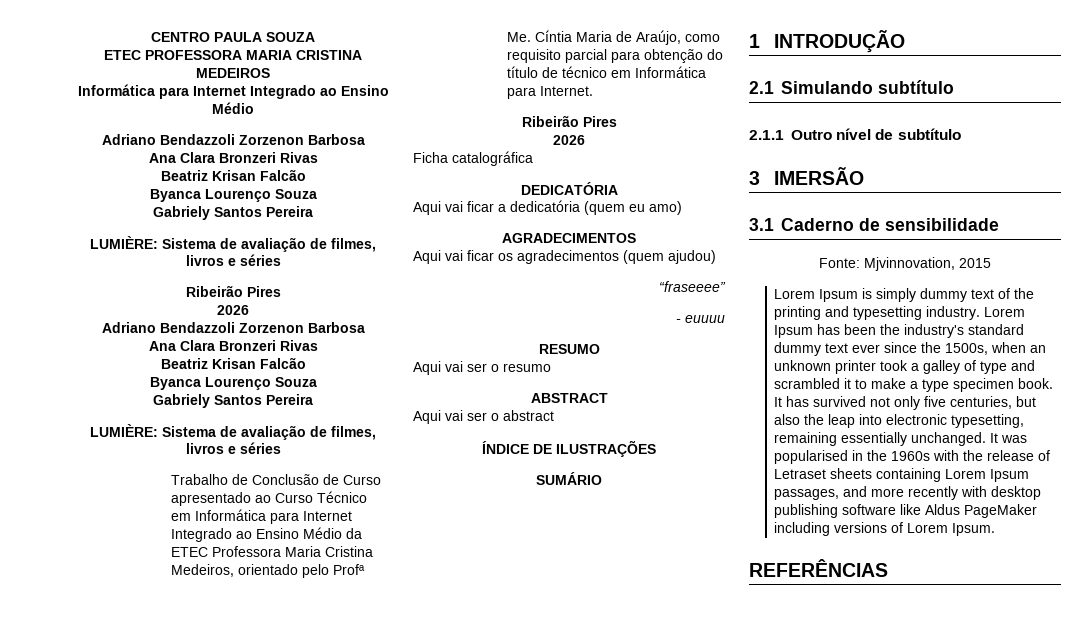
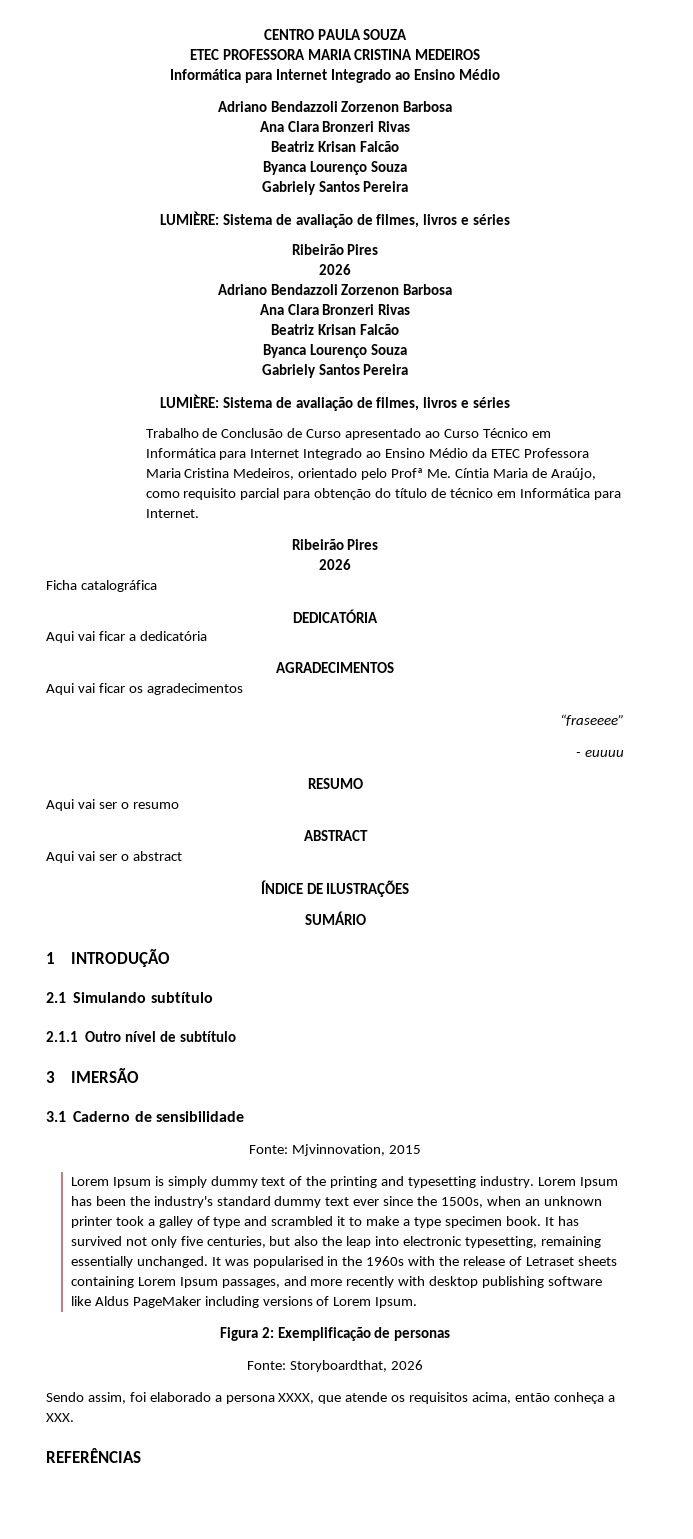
[584,201,682,215] (quem eu amo) -> (207, 636) none
[623,250,716,264] (quem ajudou) -> (243, 689) none
(996, 529) none -> [219,1327,451,1341] [247,1360,423,1372] [46,1392,615,1404] [46,1413,74,1422] // Figura 2: Exemplificação de personas // Fonte: Storyboardthat, 2026 // Sendo assim, foi elaborado a persona XXXX, que atende os requisitos acima, então conheça a XXX.

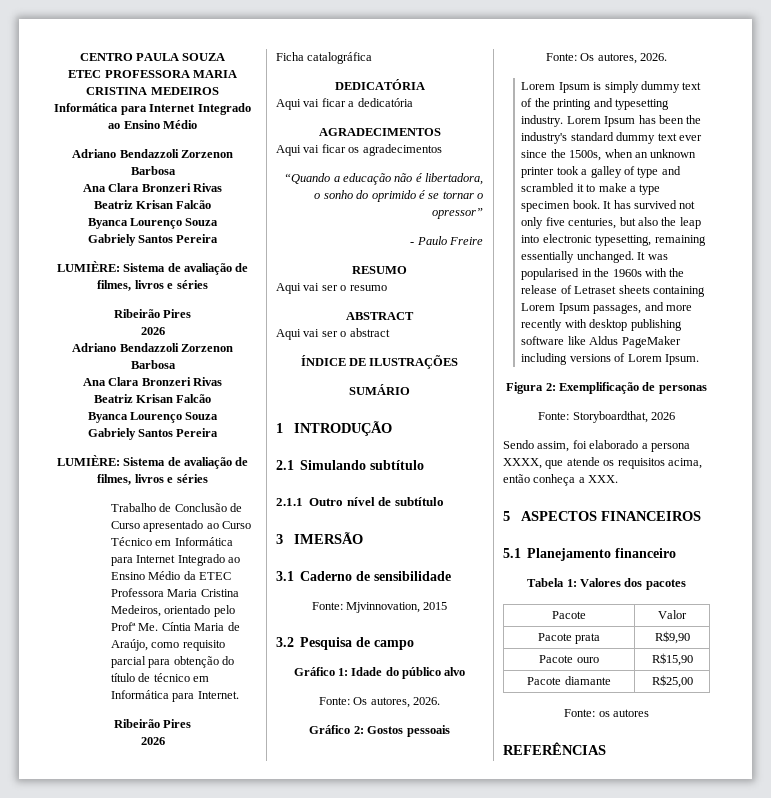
[560,714,624,726] “fraseeee” -> [284,173,483,185] [314,190,483,202] [432,208,483,219] “Quando a educação não é libertadora, o sonho do oprimido é se tornar o opressor”
[585,750,624,757] euuuu -> [416,236,483,245] Paulo Freire
(421, 1149) none -> [276,637,415,650] [293,667,466,679] [318,697,441,708] [309,725,450,737] [545,53,668,64] // 3.2 Pesquisa de campo // Gráfico 1: Idade do público alvo // Fonte: Os autores, 2026. // Gráfico 2: Gostos pessoais // Fonte: Os autores, 2026.
(74, 1417) none -> [503,511,702,521] [503,548,677,561] [527,578,686,590] [552,611,586,619] [658,610,687,619] [537,633,601,644] [654,631,690,644] [539,655,599,663] [651,653,693,666] [527,676,611,685] [651,675,693,688] [564,709,649,717] // 5 ASPECTOS FINANCEIROS // 5.1 Planejamento financeiro // Tabela 1: Valores dos pacotes // Pacote | Valor // Pacote prata | R$9,90 // Pacote ouro | R$15,90 // Pacote diamante | R$25,00 // Fonte: os autores

